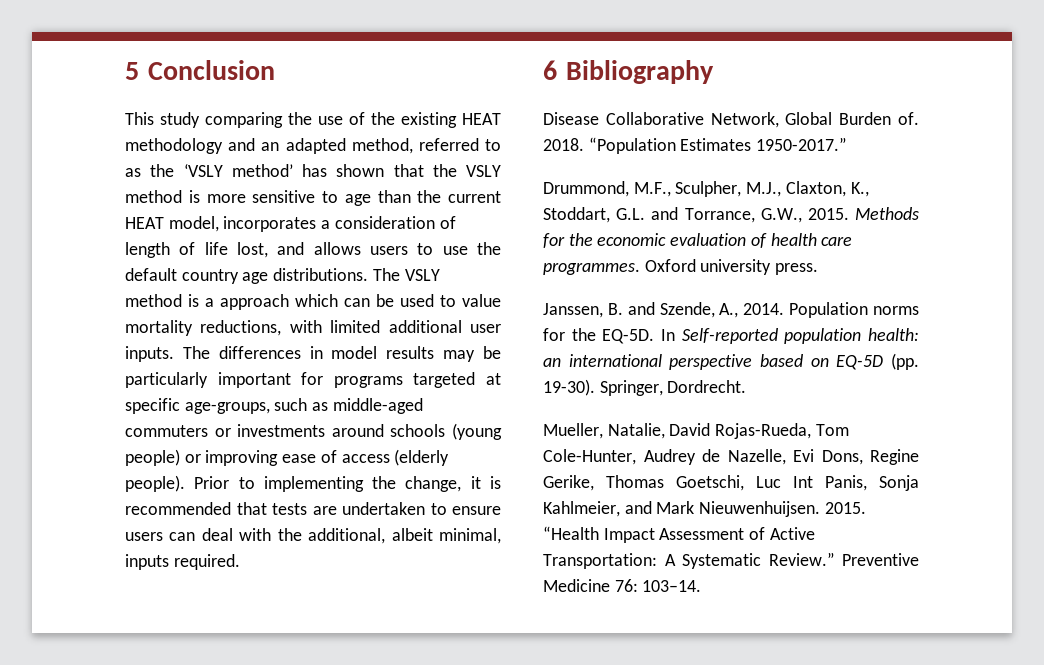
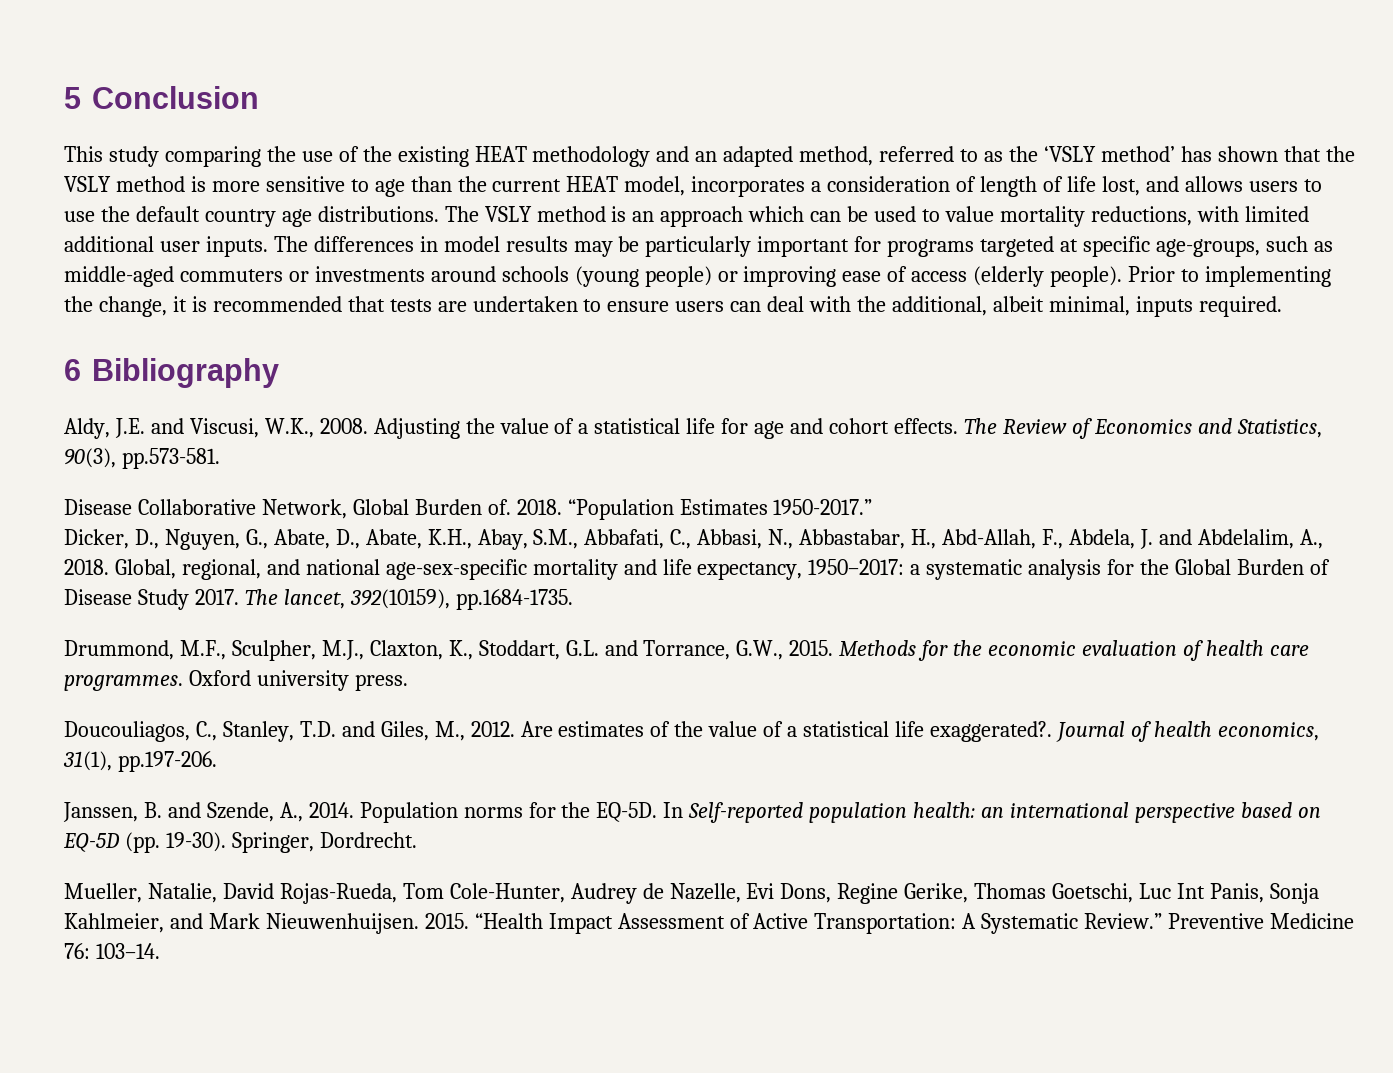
[205,298,214,307] a -> [632,211,655,222] an
(714, 72) none -> [64,418,1322,439] [64,448,220,469] // Aldy, J.E. and Viscusi, W.K., 2008. Adjusting the value of a statistical life for age and cohort effects. The Review of Economics and Statistics, 90(3), pp.573-581.
(848, 144) none -> [64,529,1323,550] [64,559,1330,580] [64,589,573,610] // Dicker, D., Nguyen, G., Abate, D., Abate, K.H., Abay, S.M., Abbafati, C., Abbasi, N., Abbastabar, H., Abd-Allah, F., Abdela, J. and Abdelalim, A., 2018. Global, regional, and national age-sex-specific mortality and life expectancy, 1950–2017: a systematic analysis for the Global Burden of Disease Study 2017. The lancet, 392(10159), pp.1684-1735.
(819, 269) none -> [64,721,1319,742] [63,751,217,772] // Doucouliagos, C., Stanley, T.D. and Giles, M., 2012. Are estimates of the value of a statistical life exaggerated?. Journal of health economics, 31(1), pp.197-206.

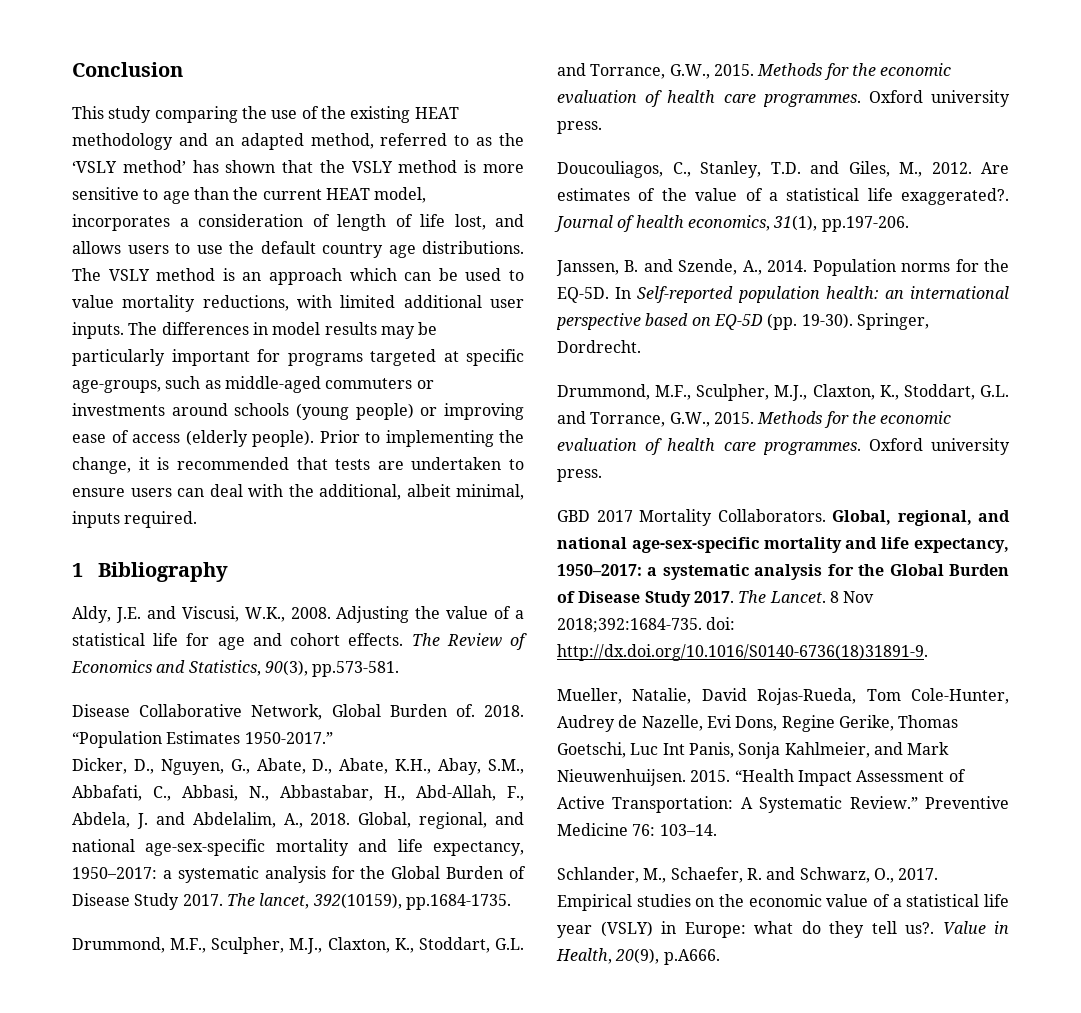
[64,87,81,109] 5 -> (72, 69) none
[64,359,81,381] 6 -> [72,563,83,577] 1
(417, 840) none -> [557,384,1009,401] [557,411,952,428] [557,438,1011,455] [557,469,602,482] [557,509,1010,526] [557,537,1009,553] [557,564,1009,580] [557,590,875,607] [557,617,736,633] [557,644,928,661] // Drummond, M.F., Sculpher, M.J., Claxton, K., Stoddart, G.L. and Torrance, G.W., 2015. Methods for the economic evaluation of health care programmes. Oxford university press. // GBD 2017 Mortality Collaborators. Global, regional, and national age-sex-specific mortality and life expectancy, 1950–2017: a systematic analysis for the Global Burden of Disease Study 2017. The Lancet. 8 Nov 2018;392:1684-735. doi: http://dx.doi.org/10.1016/S0140-6736(18)31891-9.
(160, 951) none -> [557,867,939,883] [557,894,1009,911] [557,921,1009,938] [556,948,720,965] // Schlander, M., Schaefer, R. and Schwarz, O., 2017. Empirical studies on the economic value of a statistical life year (VSLY) in Europe: what do they tell us?. Value in Health, 20(9), p.A666.

